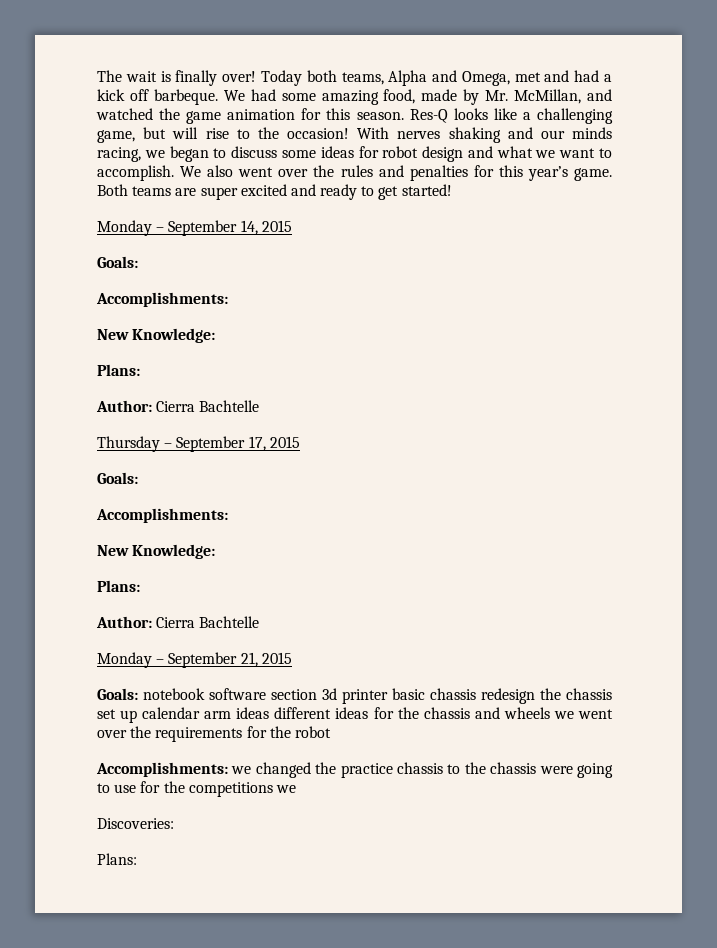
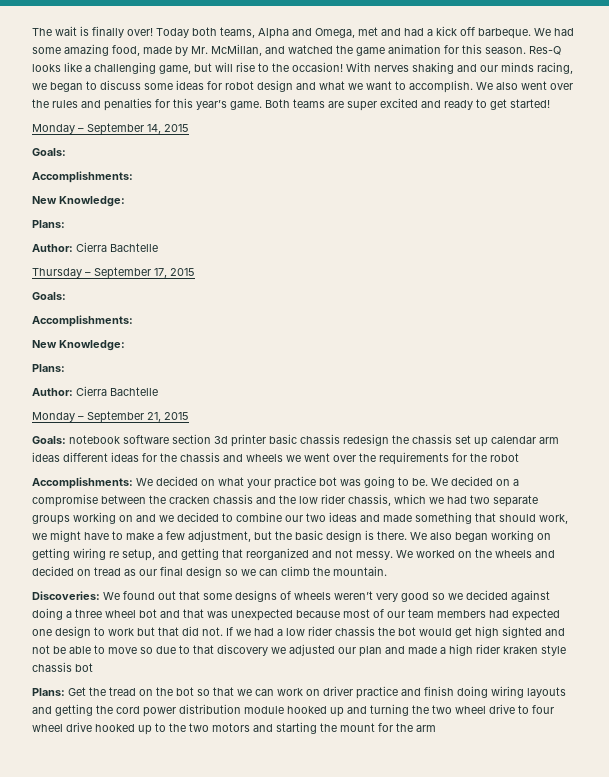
[231,762,613,778] [97,781,296,797] [97,818,174,829] [97,853,137,865] we changed the practice chassis to the chassis were going to use for the competitions we // Discoveries: // Plans: -> [136,476,519,489] [32,494,538,507] [32,512,568,525] [32,530,551,542] [32,548,555,561] [32,566,387,578] [32,590,550,602] [32,608,560,621] [32,626,565,638] [32,644,566,657] [32,662,93,672] [32,686,566,699] [32,704,554,717] [32,722,436,735] We decided on what your practice bot was going to be. We decided on a compromise between the cracken chassis and the low rider chassis, which we had two separate groups working on and we decided to combine our two ideas and made something that should work, we might have to make a few adjustment, but the basic design is there. We also began working on getting wiring re setup, and getting that reorganized and not messy. We worked on the wheels and decided on tread as our final design so we can climb the mountain. // Discoveries: We found out that some designs of wheels weren’t very good so we decided against doing a three wheel bot and that was unexpected because most of our team members had expected one design to work but that did not. If we had a low rider chassis the bot would get high sighted and not be able to move so due to that discovery we adjusted our plan and made a high rider kraken style chassis bot // Plans: Get the tread on the bot so that we can work on driver practice and finish doing wiring layouts and getting the cord power distribution module hooked up and turning the two wheel drive to four wheel drive hooked up to the two motors and starting the mount for the arm

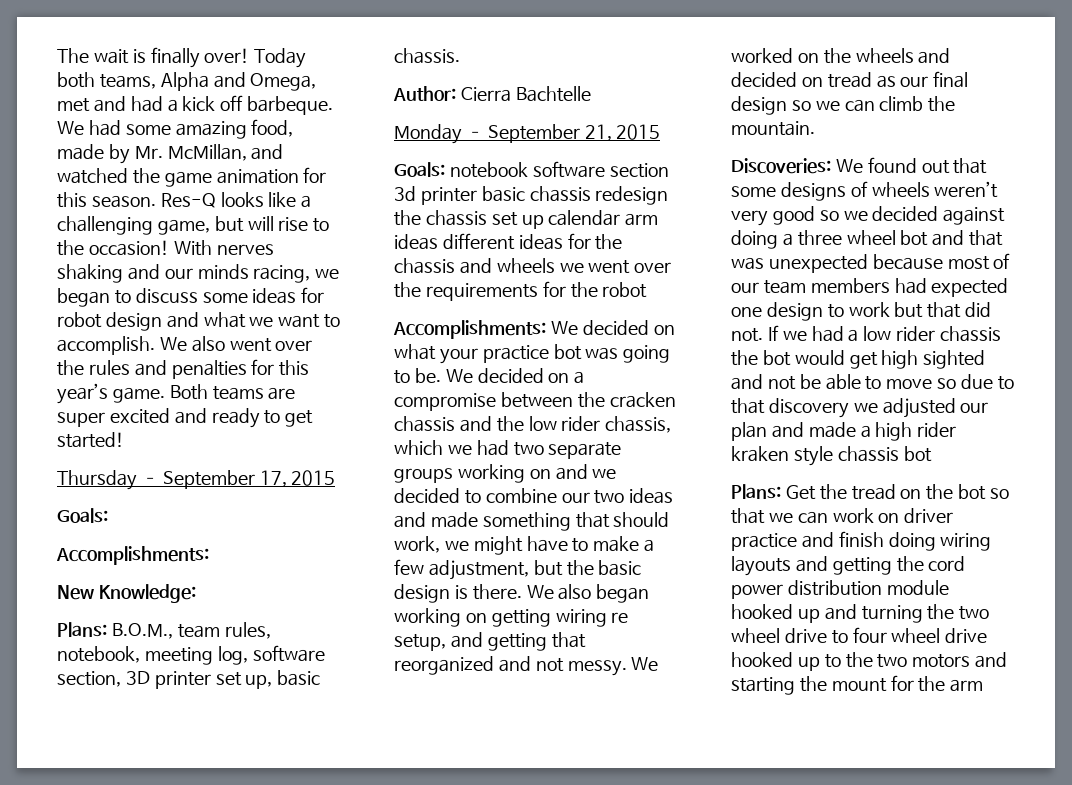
[32,123,189,135] [32,148,66,156] [32,171,133,183] [32,196,125,207] [32,220,65,228] [32,242,158,252] // Monday – September 14, 2015 // Goals: // Accomplishments: // New Knowledge: // Plans: // Author: Cierra Bachtelle -> (124, 440) none
(65, 368) none -> [111,622,271,639] [57,645,325,665] [57,670,321,689] [394,48,460,64] B.O.M., team rules, notebook, meeting log, software section, 3D printer set up, basic chassis.

